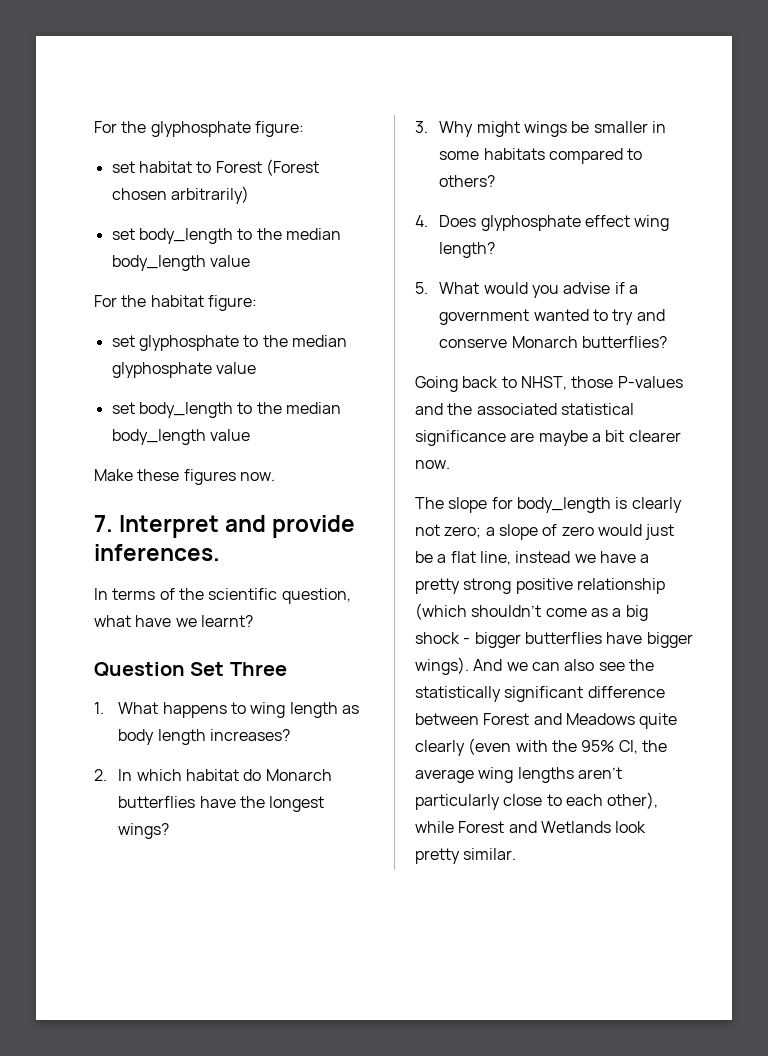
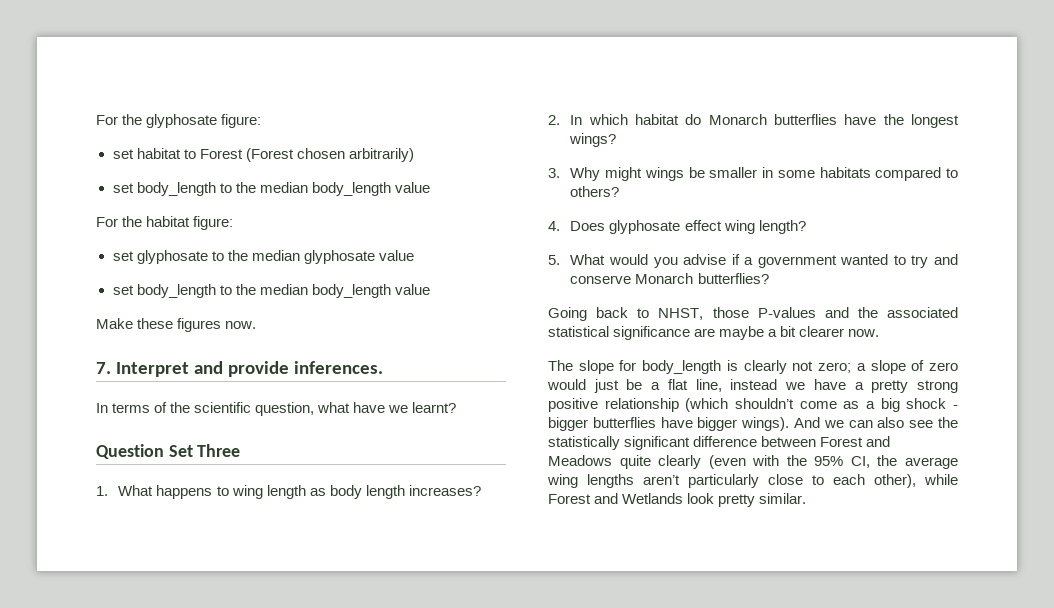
[94,121,251,137] For the glyphosphate -> [96,114,218,128] For the glyphosate
[138,335,347,351] [111,362,212,378] glyphosphate to the median glyphosphate -> [136,250,375,264] glyphosate to the median glyphosate
[480,215,581,231] glyphosphate -> [609,220,681,234] glyphosate

